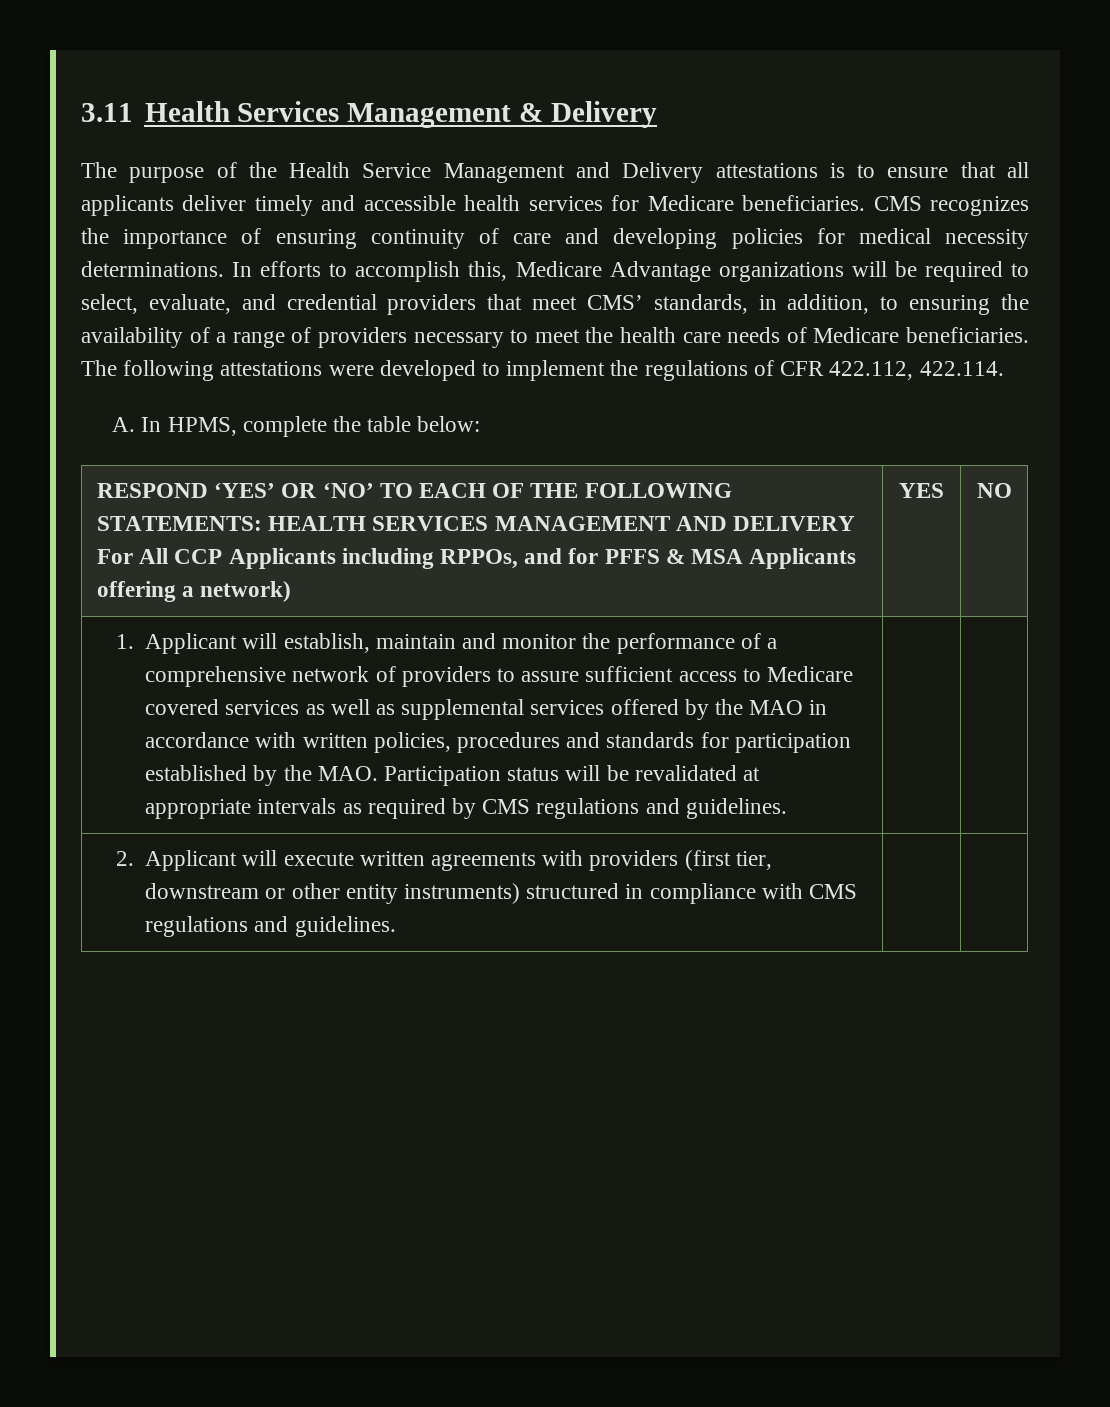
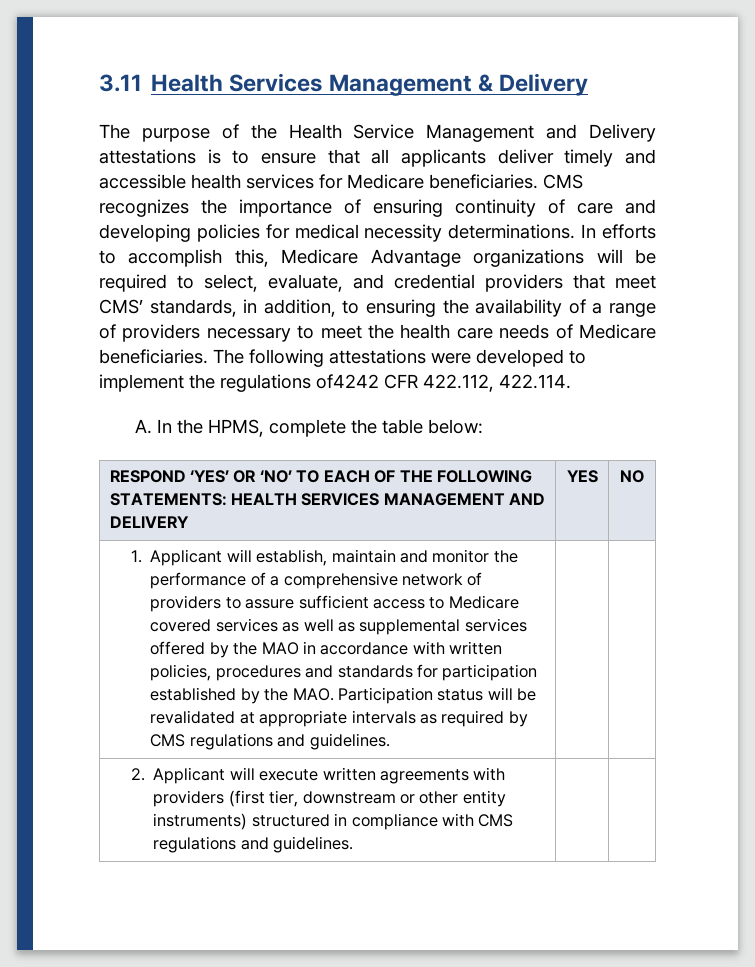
[753,360,774,376] of -> [316,374,379,389] of4242
(162, 424) none -> [176,419,203,434] the
[96,548,857,569] [96,581,292,602] For All CCP Applicants including RPPOs, and for PFFS & MSA Applicants offering a network) -> (189, 522) none

